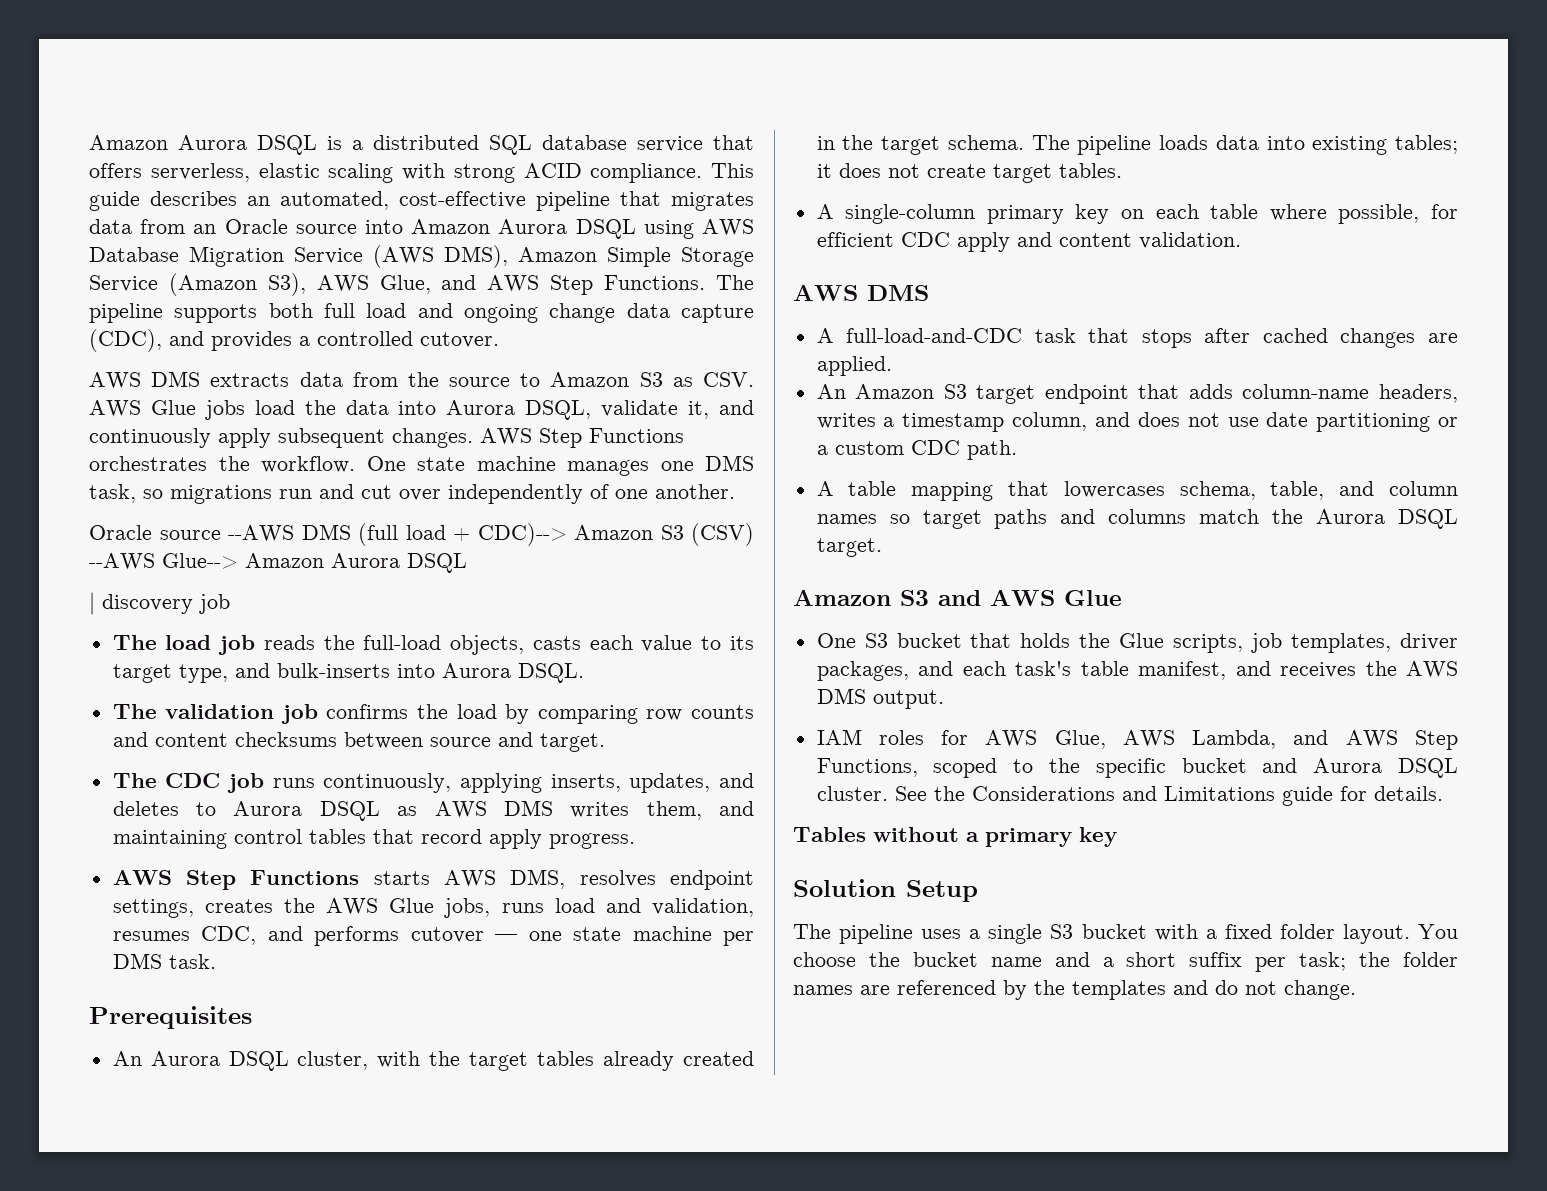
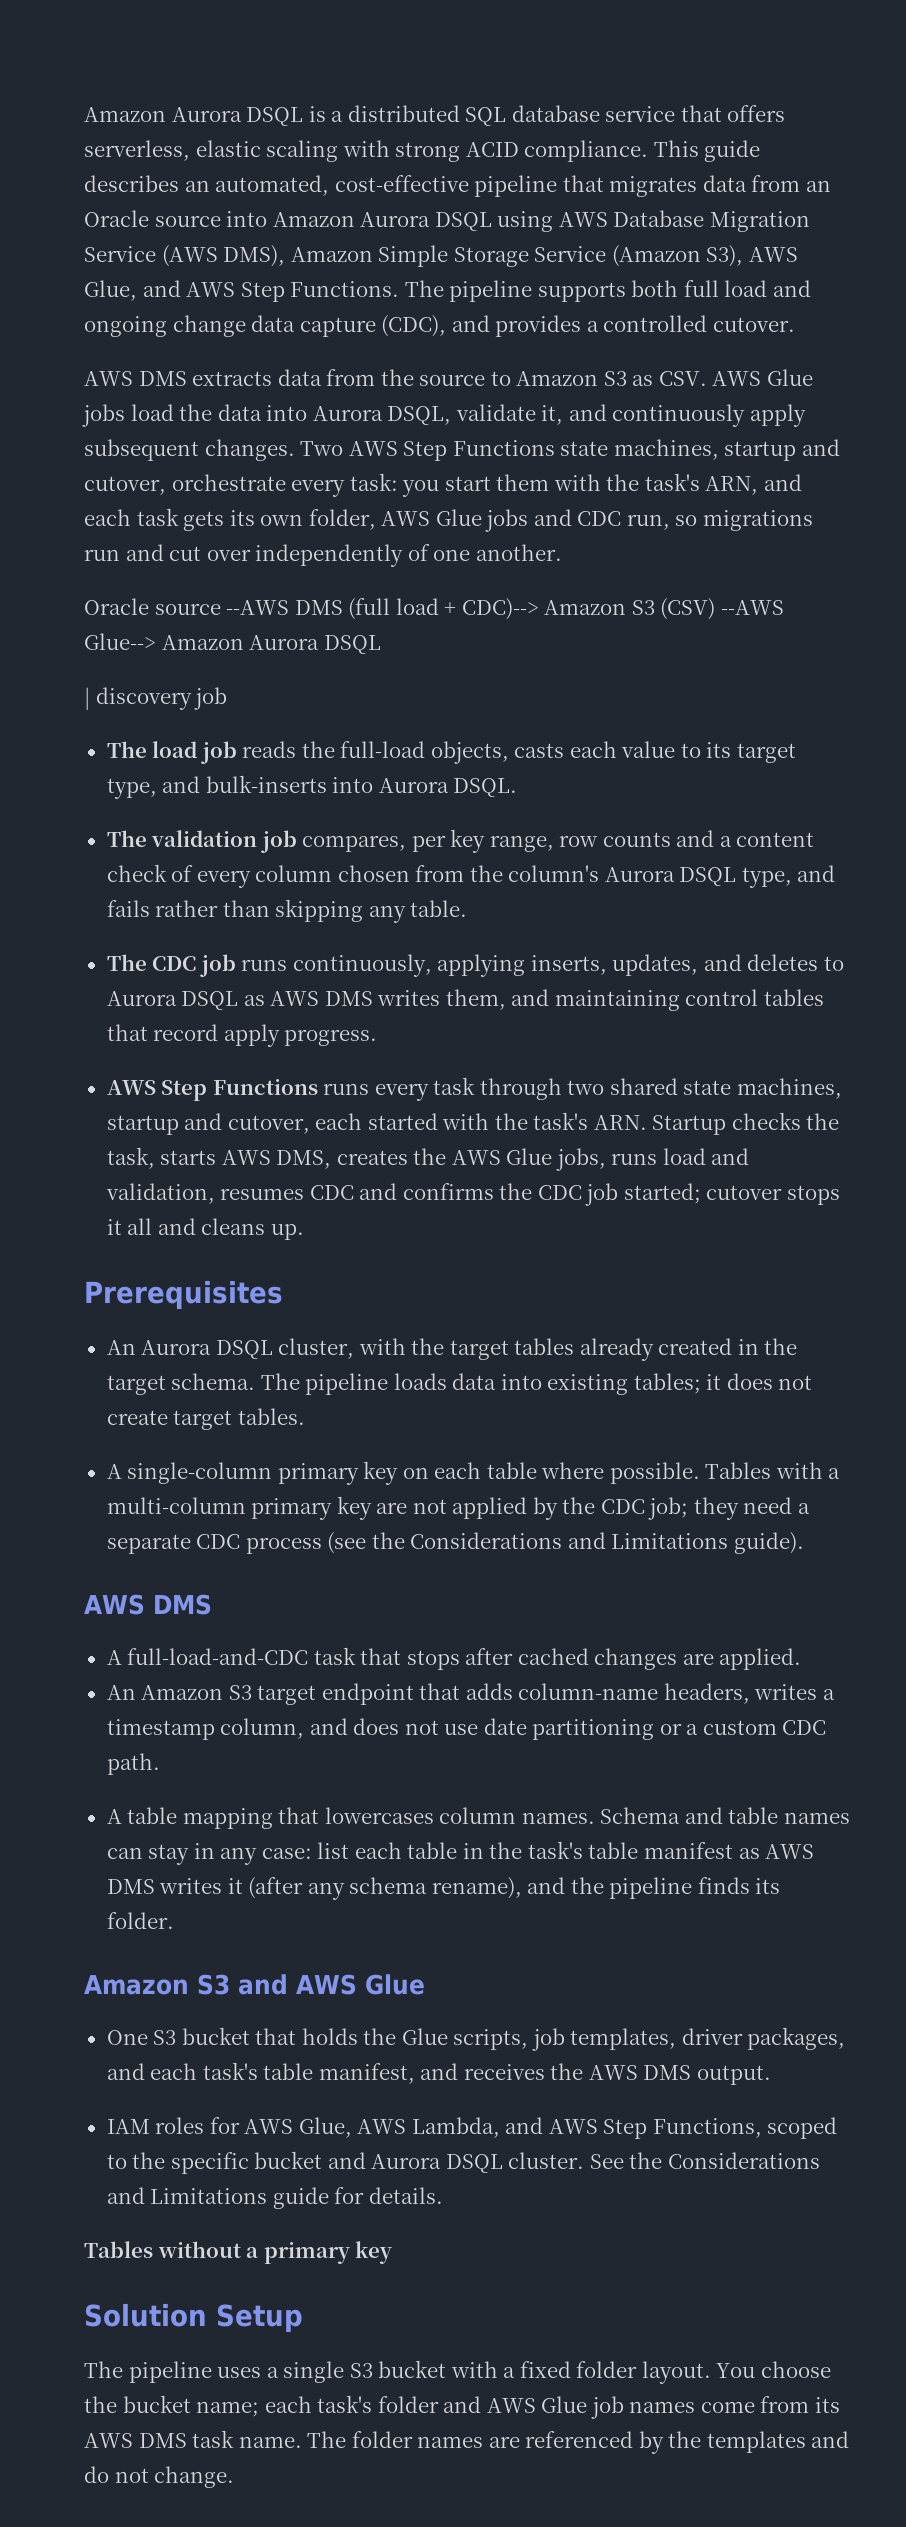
[480,428,684,448] [89,455,754,476] [89,484,136,503] AWS Step Functions orchestrates the workflow. One state machine manages one DMS task, -> [300,439,840,461] [84,473,802,497] [84,508,670,532] Two AWS Step Functions state machines, startup and cutover, orchestrate every task: you start them with the task's ARN, and each task gets its own folder, AWS Glue jobs and CDC run,
[326,704,754,724] [112,732,605,752] confirms the load by comparing row counts and content checksums between source and target. -> [302,829,815,853] [106,864,836,888] [106,899,468,923] compares, per key range, row counts and a content check of every column chosen from the column's Aurora DSQL type, and fails rather than skipping any table.
[373,869,754,890] [112,899,194,918] starts AWS DMS, resolves endpoint settings, -> [323,1077,842,1101] [106,1112,840,1135] [106,1147,332,1169] runs every task through two shared state machines, startup and cutover, each started with the task's ARN. Startup checks the task, starts AWS DMS,
[201,926,755,946] [112,953,216,969] CDC, and performs cutover — one state machine per DMS task. -> [309,1183,840,1206] [106,1218,304,1240] CDC and confirms the CDC job started; cutover stops it all and cleans up.
[1338,204,1458,224] [816,232,1241,252] possible, for efficient CDC apply and content validation. -> [609,1462,841,1484] [106,1496,810,1520] [106,1532,804,1554] possible. Tables with a multi-column primary key are not applied by the CDC job; they need a separate CDC process (see the Considerations and Limitations guide).
[1179,481,1458,500] [816,509,1458,529] [816,538,882,557] schema, table, and column names so target paths and columns match the Aurora DSQL target. -> [439,1807,850,1824] [106,1841,815,1865] [106,1877,781,1900] [106,1912,174,1929] column names. Schema and table names can stay in any case: list each table in the task's table manifest as AWS DMS writes it (after any schema rename), and the pipeline finds its folder.
[990,952,1391,972] name and a short suffix per task; the -> [196,2395,840,2419] [84,2430,347,2448] name; each task's folder and AWS Glue job names come from its AWS DMS task name. The

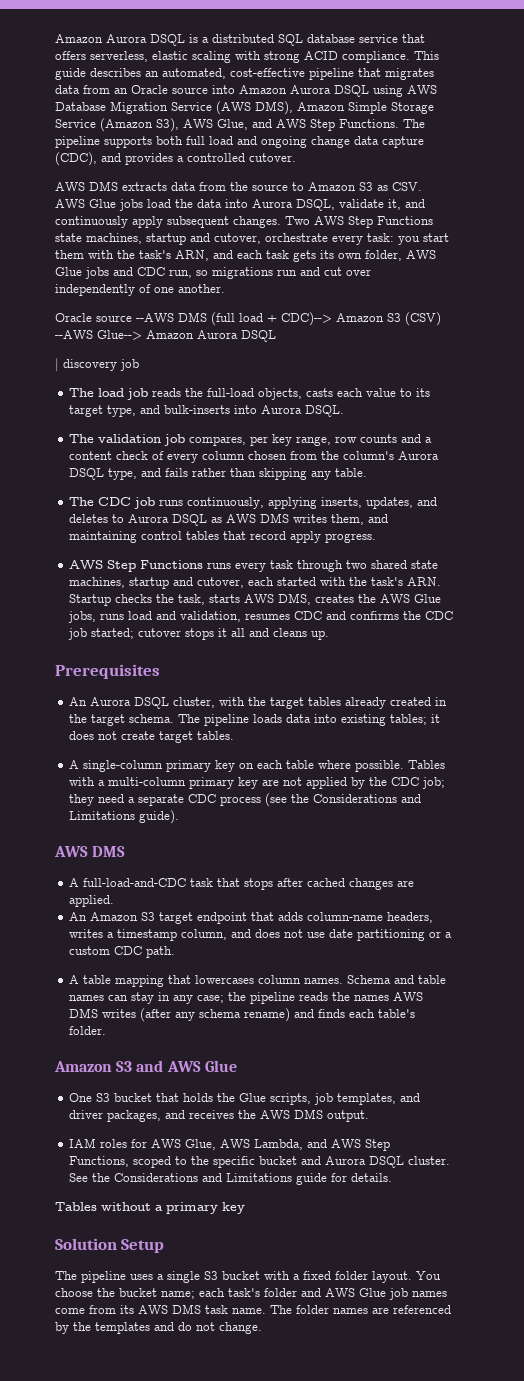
[261,1841,815,1859] [106,1878,243,1894] case: list each table in the task's table manifest as AWS DMS writes it -> [197,992,424,1004] [69,1008,137,1018] case; the pipeline reads the names AWS DMS writes
[431,1877,781,1899] rename), and the pipeline finds its -> [244,1008,416,1022] rename) and finds each table's
(677, 2039) none -> [400,1093,421,1102] and
[150,2062,459,2084] each task's table manifest, and -> (186, 1114) none

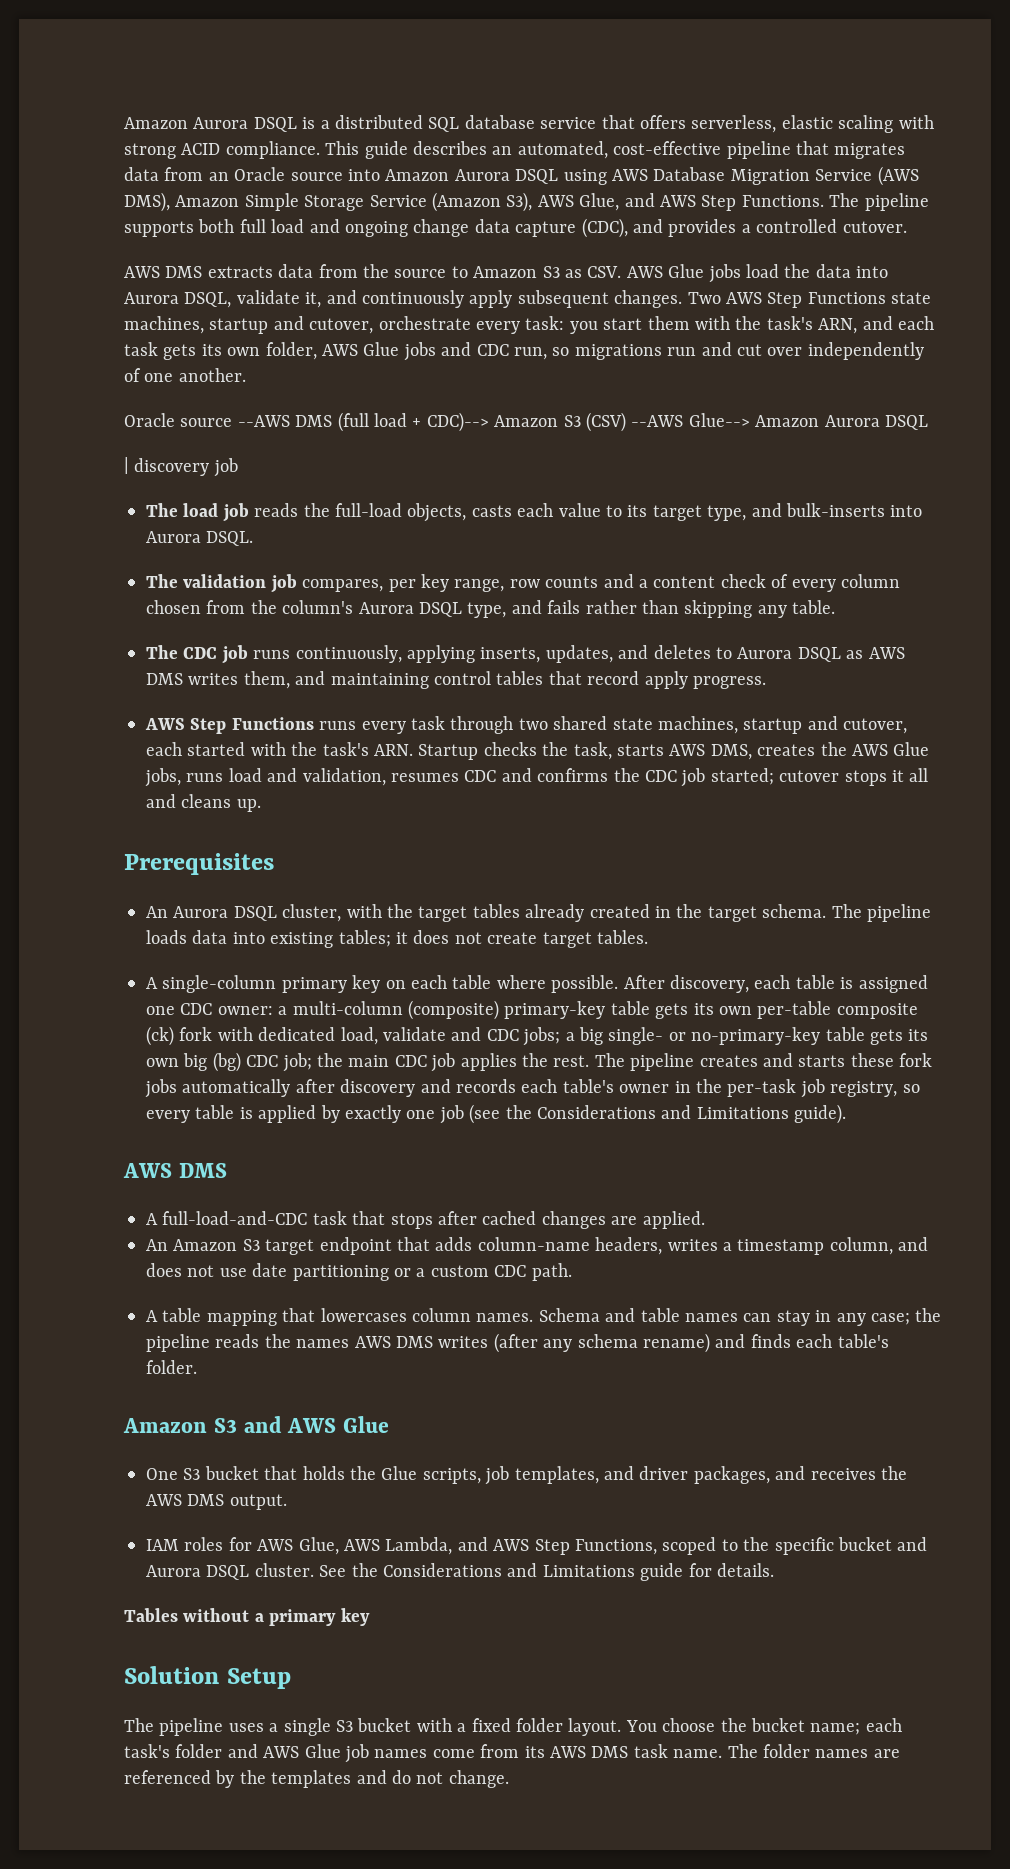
[408,760,446,769] [69,777,446,789] [69,794,262,806] Tables with a multi-column primary key are not applied by the CDC job; they need a separate CDC process -> [623,975,928,993] [146,1000,918,1020] [146,1026,929,1046] [146,1052,933,1072] [145,1079,920,1098] [146,1105,464,1124] After discovery, each table is assigned one CDC owner: a multi-column (composite) primary-key table gets its own per-table composite (ck) fork with dedicated load, validate and CDC jobs; a big single- or no-primary-key table gets its own big (bg) CDC job; the main CDC job applies the rest. The pipeline creates and starts these fork jobs automatically after discovery and records each table's owner in the per-task job registry, so every table is applied by exactly one job

